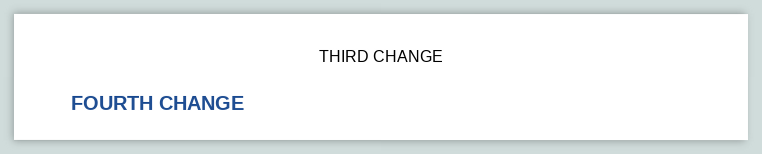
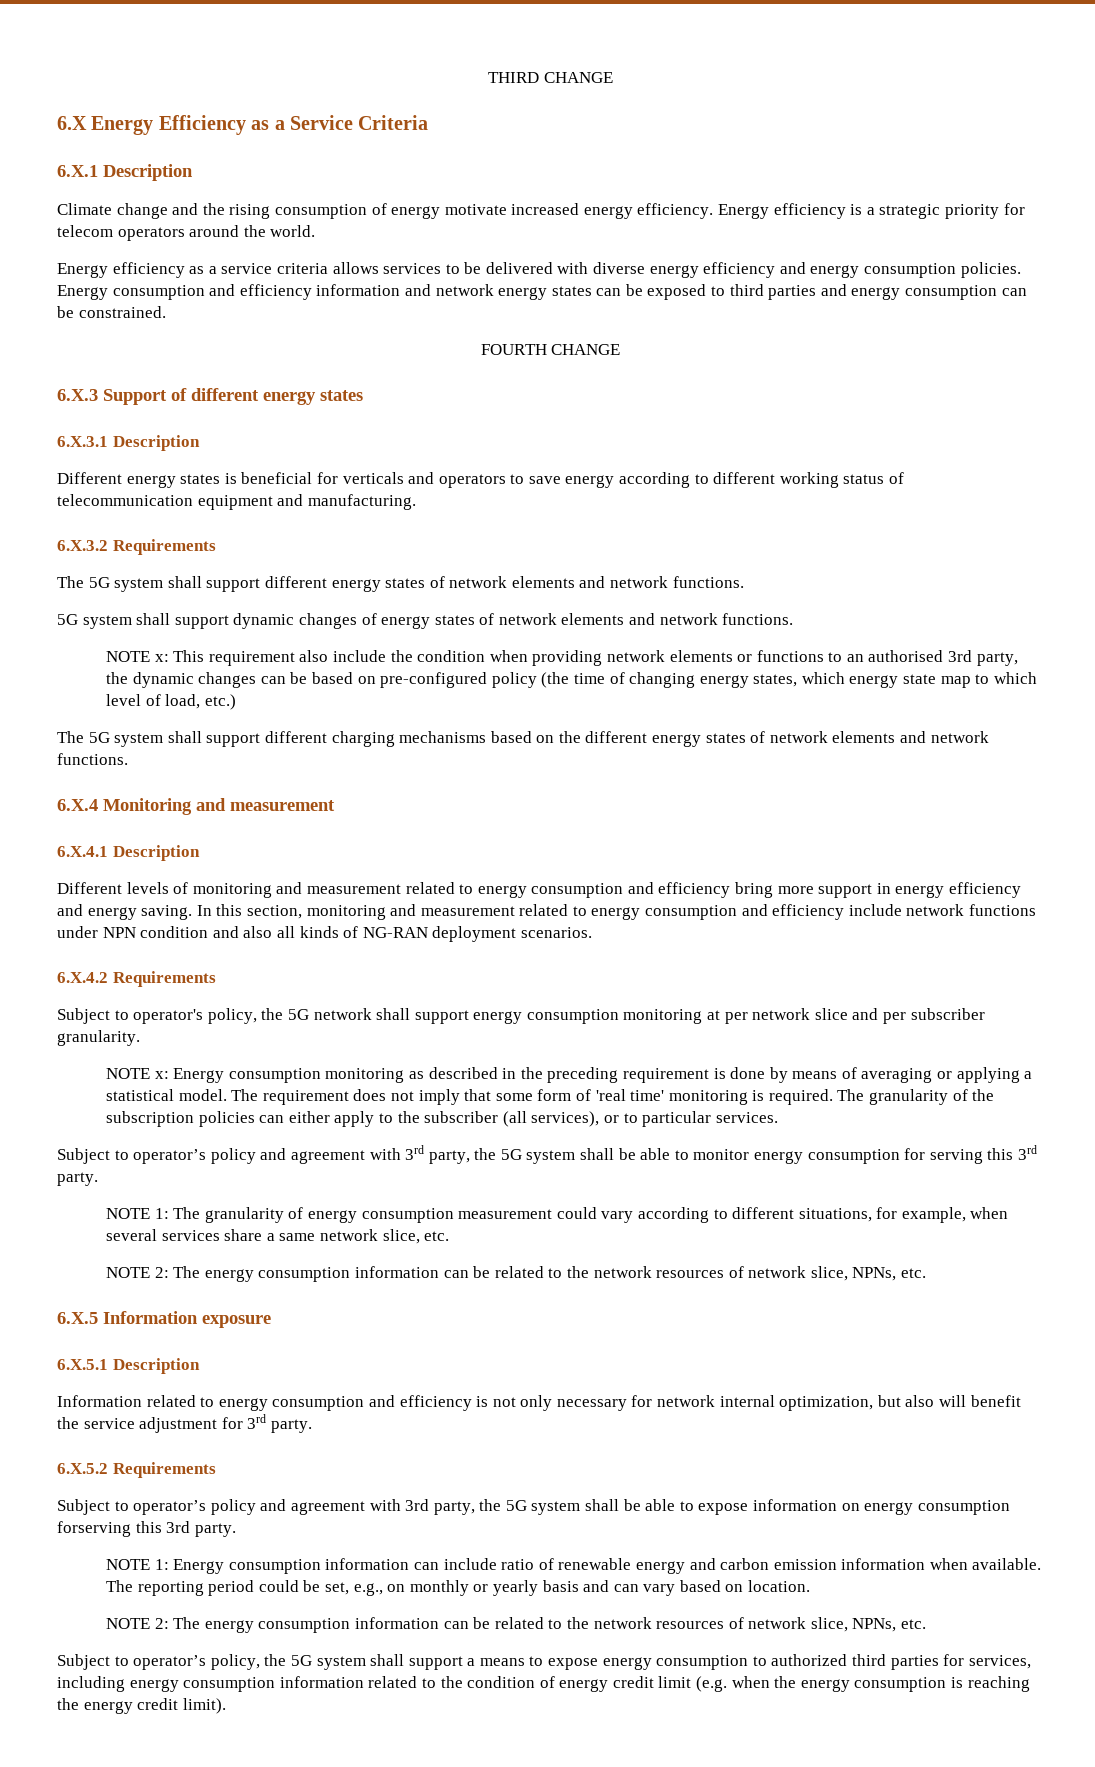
[70,95,244,110] FOURTH CHANGE -> [57,115,429,135] [57,164,193,181] [57,203,1025,219] [57,225,316,241] [57,262,1021,278] [57,284,1027,300] [57,306,166,318] [480,344,621,355] [57,388,363,405] [57,435,200,451] [57,472,905,488] [57,494,416,510] [57,539,216,555] [57,576,744,592] [57,613,794,629] [106,650,1018,666] [106,672,1037,688] [106,694,236,710] [57,731,989,747] [57,753,128,765] [57,798,335,815] [57,845,200,861] [57,882,1022,898] [57,904,1037,920] [57,926,592,942] [57,971,216,987] [57,1008,985,1024] [57,1030,140,1046] [106,1067,1033,1083] [106,1089,995,1105] [106,1111,778,1127] [57,1145,1037,1164] [57,1172,98,1186] [106,1207,1009,1223] [106,1229,450,1244] [106,1266,927,1282] [57,1311,271,1328] [57,1358,200,1374] [57,1395,1021,1411] [57,1414,312,1433] [57,1462,216,1478] [57,1499,1010,1515] [57,1521,236,1537] [106,1558,1042,1574] [106,1580,811,1596] [106,1617,927,1633] [57,1654,1031,1670] [57,1676,1030,1692] [57,1698,226,1714] 6.X Energy Efficiency as a Service Criteria // 6.X.1 Description // Climate change and the rising consumption of energy motivate increased energy efficiency. Energy efficiency is a strategic priority for telecom operators around the world. // Energy efficiency as a service criteria allows services to be delivered with diverse energy efficiency and energy consumption policies. Energy consumption and efficiency information and network energy states can be exposed to third parties and energy consumption can be constrained. // FOURTH CHANGE // 6.X.3 Support of different energy states // 6.X.3.1 Description // Different energy states is beneficial for verticals and operators to save energy according to different working status of telecommunication equipment and manufacturing. // 6.X.3.2 Requirements // The 5G system shall support different energy states of network elements and network functions. // 5G system shall support dynamic changes of energy states of network elements and network functions. // NOTE x: This requirement also include the condition when providing network elements or functions to an authorised 3rd party, the dynamic changes can be based on pre-configured policy (the time of changing energy states, which energy state map to which level of load, etc.) // The 5G system shall support different charging mechanisms based on the different energy states of network elements and network functions. // 6.X.4 Monitoring and measurement // 6.X.4.1 Description // Different levels of monitoring and measurement related to energy consumption and efficiency bring more support in energy efficiency and energy saving. In this section, monitoring and measurement related to energy consumption and efficiency include network functions under NPN condition and also all kinds of NG-RAN deployment scenarios. // 6.X.4.2 Requirements // Subject to operator's policy, the 5G network shall support energy consumption monitoring at per network slice and per subscriber granularity. // NOTE x: Energy consumption monitoring as described in the preceding requirement is done by means of averaging or applying a statistical model. The requirement does not imply that some form of 'real time' monitoring is required. The granularity of the subscription policies can either apply to the subscriber (all services), or to particular services. // Subject to operator’s policy and agreement with 3rd party, the 5G system shall be able to monitor energy consumption for serving this 3rd party. // NOTE 1: The granularity of energy consumption measurement could vary according to different situations, for example, when several services share a same network slice, etc. // NOTE 2: The energy consumption information can be related to the network resources of network slice, NPNs, etc. // 6.X.5 Information exposure // 6.X.5.1 Description // Information related to energy consumption and efficiency is not only necessary for network internal optimization, but also will benefit the service adjustment for 3rd party. // 6.X.5.2 Requirements // Subject to operator’s policy and agreement with 3rd party, the 5G system shall be able to expose information on energy consumption forserving this 3rd party. // NOTE 1: Energy consumption information can include ratio of renewable energy and carbon emission information when available. The reporting period could be set, e.g., on monthly or yearly basis and can vary based on location. // NOTE 2: The energy consumption information can be related to the network resources of network slice, NPNs, etc. // Subject to operator’s policy, the 5G system shall support a means to expose energy consumption to authorized third parties for services, including energy consumption information related to the condition of energy credit limit (e.g. when the energy consumption is reaching the energy credit limit).

